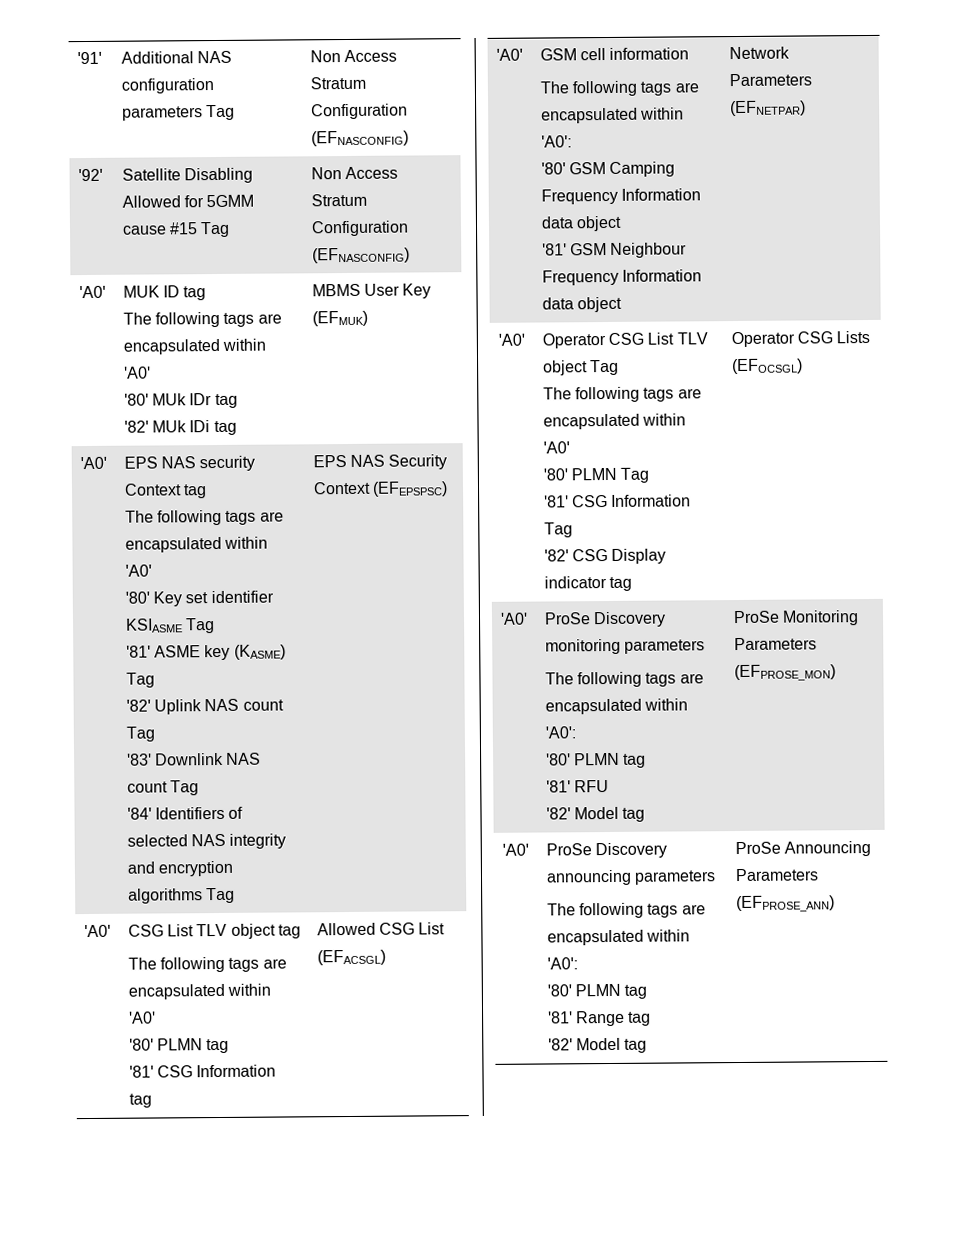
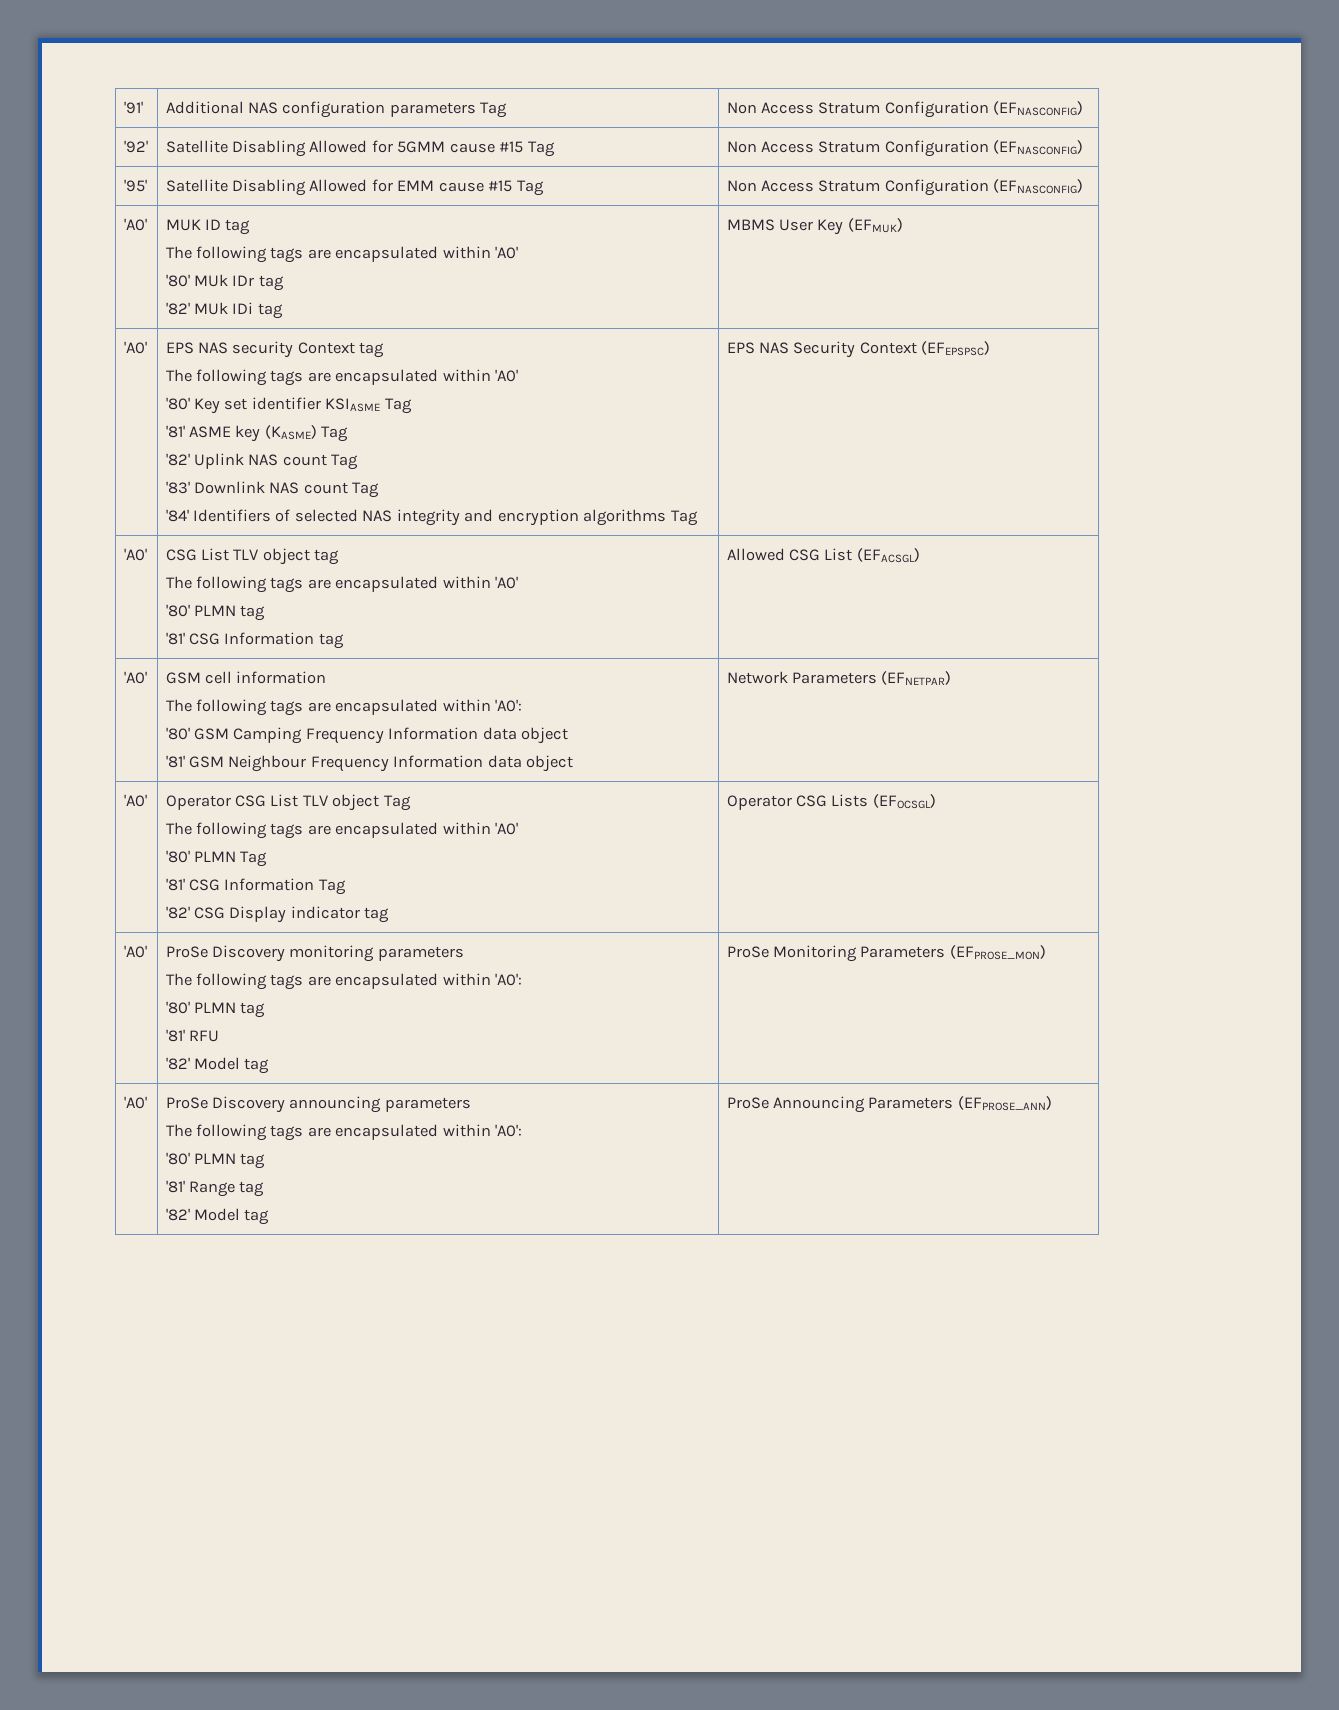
(410, 255) none -> [123,179,147,192] [165,179,544,196] [726,179,1084,196] // '95' | Satellite Disabling Allowed for EMM cause #15 Tag | Non Access Stratum Configuration (EFNASCONFIG)

